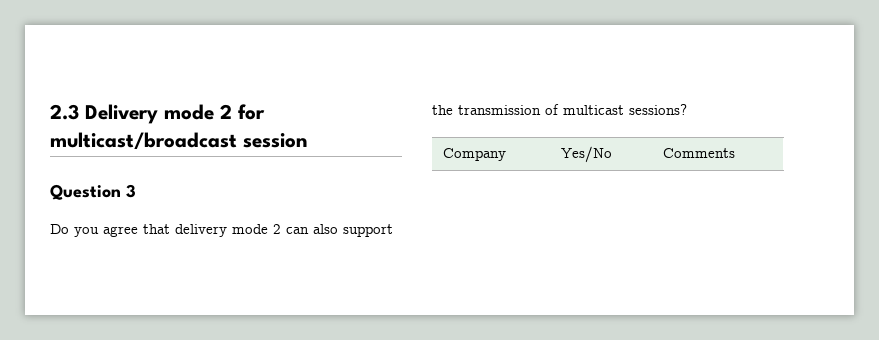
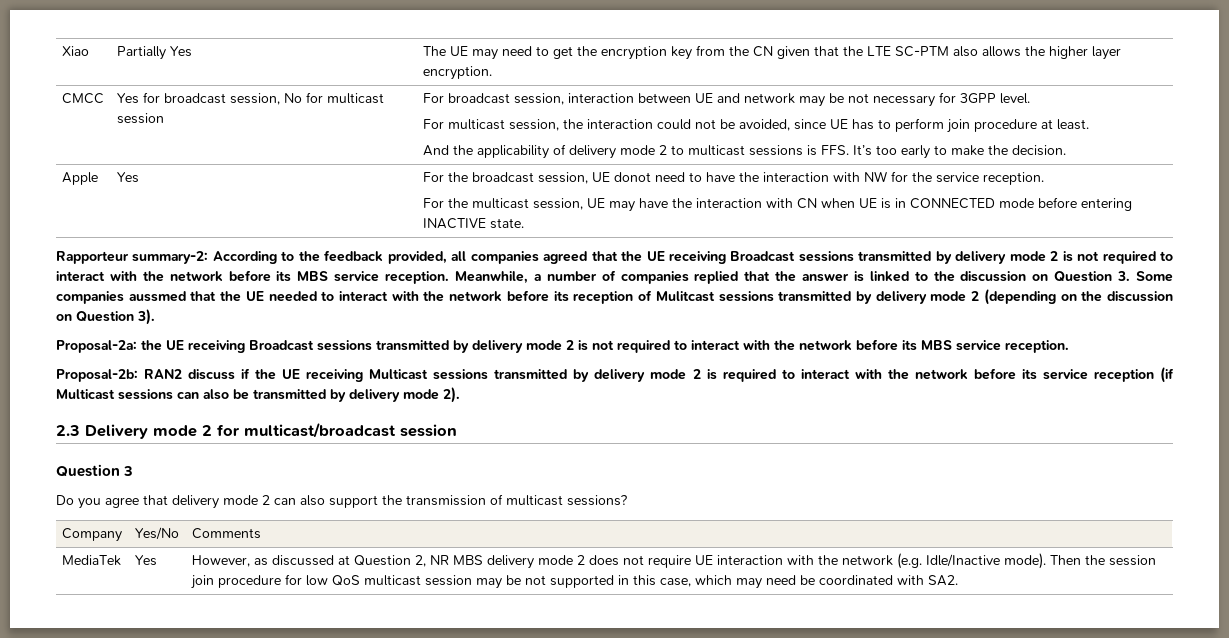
(50, 112) none -> [62,46,90,56] [117,46,193,60] [423,45,1122,60] [423,66,493,80] [62,93,105,104] [117,92,385,105] [117,113,165,124] [423,92,1031,107] [423,118,1090,133] [423,144,1067,159] [62,172,99,185] [117,172,140,183] [423,171,1045,185] [423,197,1133,212] [423,218,525,229] [56,250,1174,264] [56,270,1173,284] [56,289,1174,305] [56,309,155,325] [56,339,1069,353] [56,367,1174,383] [56,387,460,403] Xiao | Partially Yes | The UE may need to get the encryption key from the CN given that the LTE SC-PTM also allows the higher layer encryption. // CMCC | Yes for broadcast session, No for multicast session | For broadcast session, interaction between UE and network may be not necessary for 3GPP level. // For multicast session, the interaction could not be avoided, since UE has to perform join procedure at least. // And the applicability of delivery mode 2 to multicast sessions is FFS. It’s too early to make the decision. // Apple | Yes | For the broadcast session, UE donot need to have the interaction with NW for the service reception. // For the multicast session, UE may have the interaction with CN when UE is in CONNECTED mode before entering INACTIVE state. // Rapporteur summary-2: According to the feedback provided, all companies agreed that the UE receiving Broadcast sessions transmitted by delivery mode 2 is not required to interact with the network before its MBS service reception. Meanwhile, a number of companies replied that the answer is linked to the discussion on Question 3. Some companies aussmed that the UE needed to interact with the network before its reception of Mulitcast sessions transmitted by delivery mode 2 (depending on the discussion on Question 3). // Proposal-2a: the UE receiving Broadcast sessions transmitted by delivery mode 2 is not required to interact with the network before its MBS service reception. // Proposal-2b: RAN2 discuss if the UE receiving Multicast sessions transmitted by delivery mode 2 is required to interact with the network before its service reception (if Multicast sessions can also be transmitted by delivery mode 2). //
(736, 153) none -> [62,555,122,566] [135,555,158,566] [192,553,1157,569] [191,574,959,589] // MediaTek | Yes | However, as discussed at Question 2, NR MBS delivery mode 2 does not require UE interaction with the network (e.g. Idle/Inactive mode). Then the session join procedure for low QoS multicast session may be not supported in this case, which may need be coordinated with SA2.

